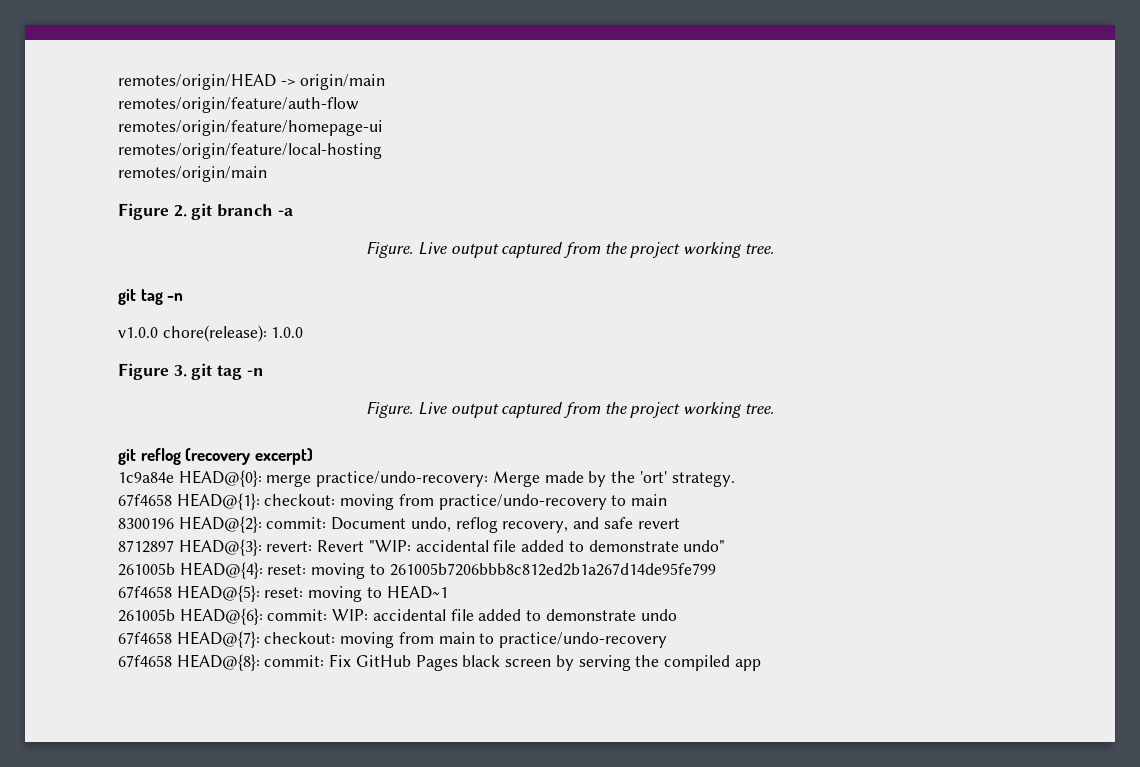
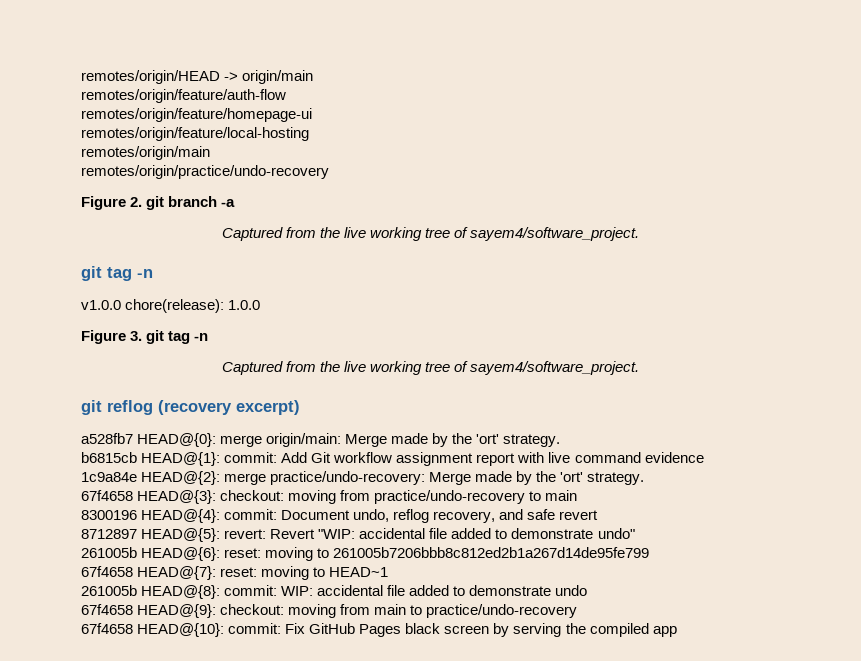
(267, 174) none -> [81,165,329,179] // remotes/origin/practice/undo-recovery
[366,241,774,258] Figure. Live output captured from the project working tree. -> [221,227,640,241] Captured from the live working tree of sayem4/software_project.
[366,401,774,418] [118,448,313,465] Figure. Live output captured from the project working tree. // git reflog (recovery excerpt) -> [221,361,640,375] [81,400,300,415] [81,433,561,447] [81,452,704,466] Captured from the live working tree of sayem4/software_project. // git reflog (recovery excerpt) // a528fb7 HEAD@{0}: merge origin/main: Merge made by the 'ort' strategy. // b6815cb HEAD@{1}: commit: Add Git workflow assignment report with live command evidence
[178,470,262,487] HEAD@{0}: -> [141,471,221,485] HEAD@{2}:
[176,493,260,510] HEAD@{1}: -> [137,490,217,504] HEAD@{3}:
[178,516,262,533] HEAD@{2}: -> [141,509,221,523] HEAD@{4}:
[178,539,262,556] HEAD@{3}: -> [141,528,221,542] HEAD@{5}:
[179,562,263,579] HEAD@{4}: -> [141,547,221,561] HEAD@{6}:
[176,585,260,602] HEAD@{5}: -> [137,566,217,580] HEAD@{7}:
[179,608,263,625] HEAD@{6}: -> [141,585,221,599] HEAD@{8}:
[176,631,260,648] HEAD@{7}: -> [137,604,217,618] HEAD@{9}:
[176,654,260,671] HEAD@{8}: -> [137,623,225,637] HEAD@{10}:

